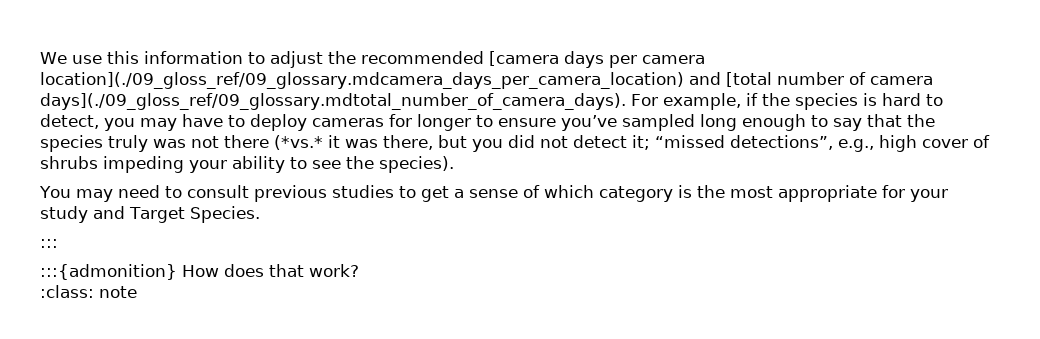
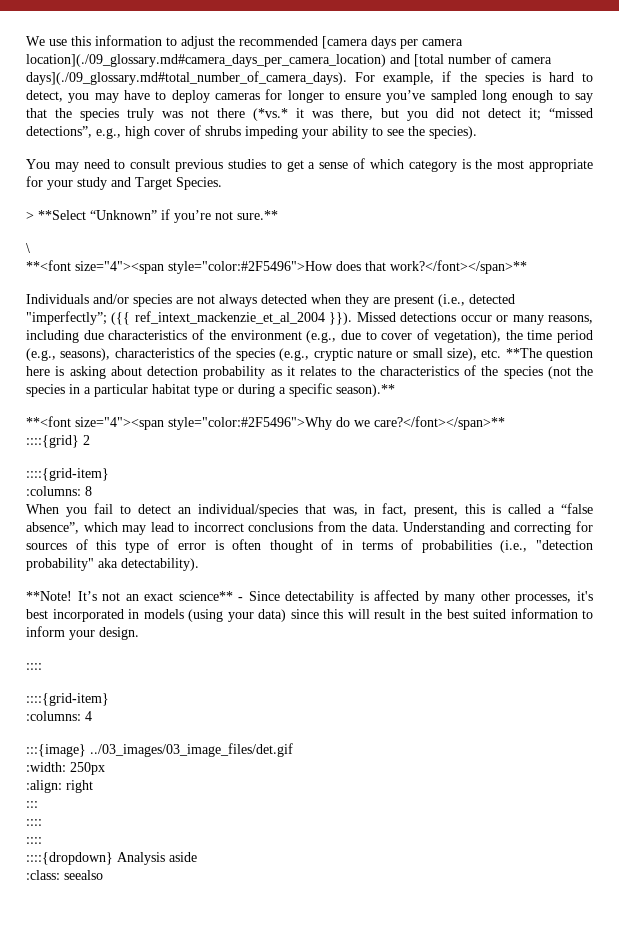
[40,72,684,89] location](./09_gloss_ref/09_glossary.mdcamera_days_per_camera_location) -> [26,54,386,67] location](./09_glossary.md#camera_days_per_camera_location)
[40,93,626,110] days](./09_gloss_ref/09_glossary.mdtotal_number_of_camera_days). -> [26,71,347,85] days](./09_glossary.md#total_number_of_camera_days).
[40,239,58,248] [40,264,359,280] ::: // :::{admonition} How does that work? -> [26,209,278,223] [26,243,30,253] [26,260,527,274] [26,294,515,307] [26,311,594,325] [26,329,594,343] [26,347,593,361] [26,365,593,379] [26,383,395,397] [26,416,505,430] [26,435,90,448] [26,468,109,481] [26,486,92,496] [26,503,593,517] [26,521,594,535] [26,539,594,553] [26,558,199,571] [26,590,594,604] [26,608,593,622] [26,626,139,640] [26,663,42,670] [26,693,109,706] [26,711,92,721] [26,743,293,757] [26,762,105,775] [26,780,93,793] [26,801,38,808] [26,819,42,826] [26,837,42,844] [26,852,197,865] > **Select “Unknown” if you’re not sure.** // \ // **<font size="4"><span style="color:#2F5496">How does that work?</font></span>** // Individuals and/or species are not always detected when they are present (i.e., detected "imperfectly”; ({{ ref_intext_mackenzie_et_al_2004 }}). Missed detections occur or many reasons, including due characteristics of the environment (e.g., due to cover of vegetation), the time period (e.g., seasons), characteristics of the species (e.g., cryptic nature or small size), etc. **The question here is asking about detection probability as it relates to the characteristics of the species (not the species in a particular habitat type or during a specific season).** // **<font size="4"><span style="color:#2F5496">Why do we care?</font></span>** // ::::{grid} 2 // ::::{grid-item} // :columns: 8 // When you fail to detect an individual/species that was, in fact, present, this is called a “false absence”, which may lead to incorrect conclusions from the data. Understanding and correcting for sources of this type of error is often thought of in terms of probabilities (i.e., "detection probability" aka detectability). // **Note! It’s not an exact science** - Since detectability is affected by many other processes, it's best incorporated in models (using your data) since this will result in the best suited information to inform your design. // :::: // ::::{grid-item} // :columns: 4 // :::{image} ../03_images/03_image_files/det.gif // :width: 250px // :align: right // ::: // :::: // :::: // ::::{dropdown} Analysis aside
[99,286,137,298] note -> [64,870,103,880] seealso

